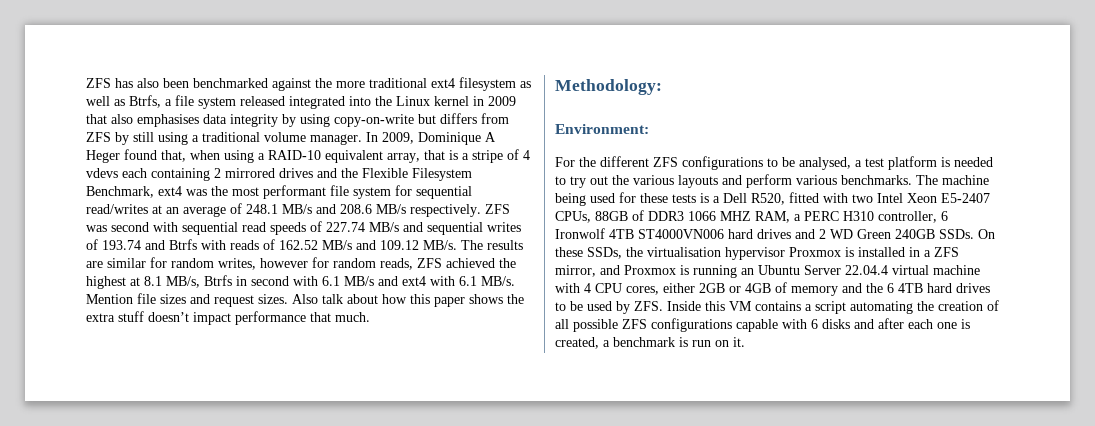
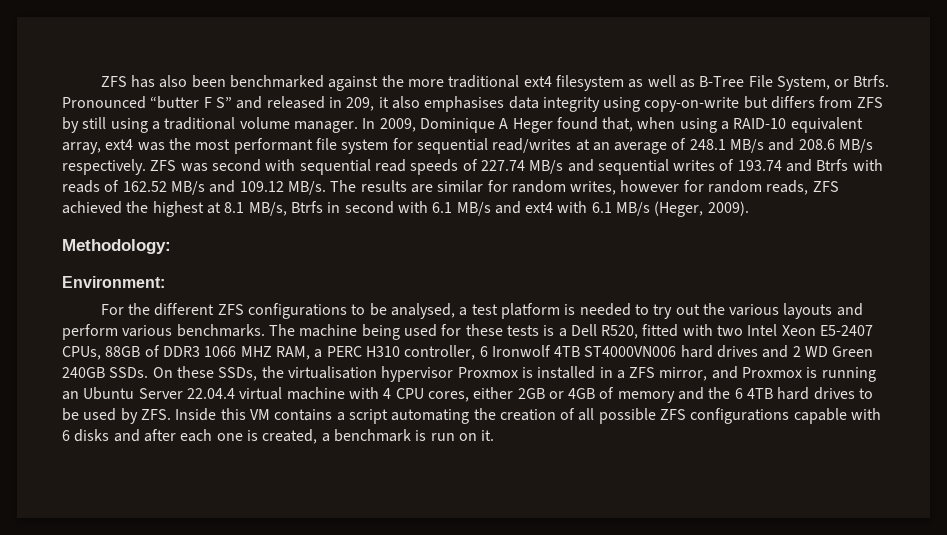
[129,95,516,109] [86,114,107,124] Btrfs, a file system released integrated into the Linux kernel in 2009 that -> [699,75,890,91] [62,96,389,111] B-Tree File System, or Btrfs. Pronounced “butter F S” and released in 209, it
[282,114,296,127] by -> (600, 104) none
[424,149,530,163] [86,168,472,181] [86,186,154,198] that is a stripe of 4 vdevs each containing 2 mirrored drives and the Flexible Filesystem Benchmark, -> (101, 148) none
[481,276,515,286] [86,293,524,307] [86,311,370,325] MB/s. Mention file sizes and request sizes. Also talk about how this paper shows the extra stuff doesn’t impact performance that much. -> [616,201,749,217] MB/s (Heger, 2009).

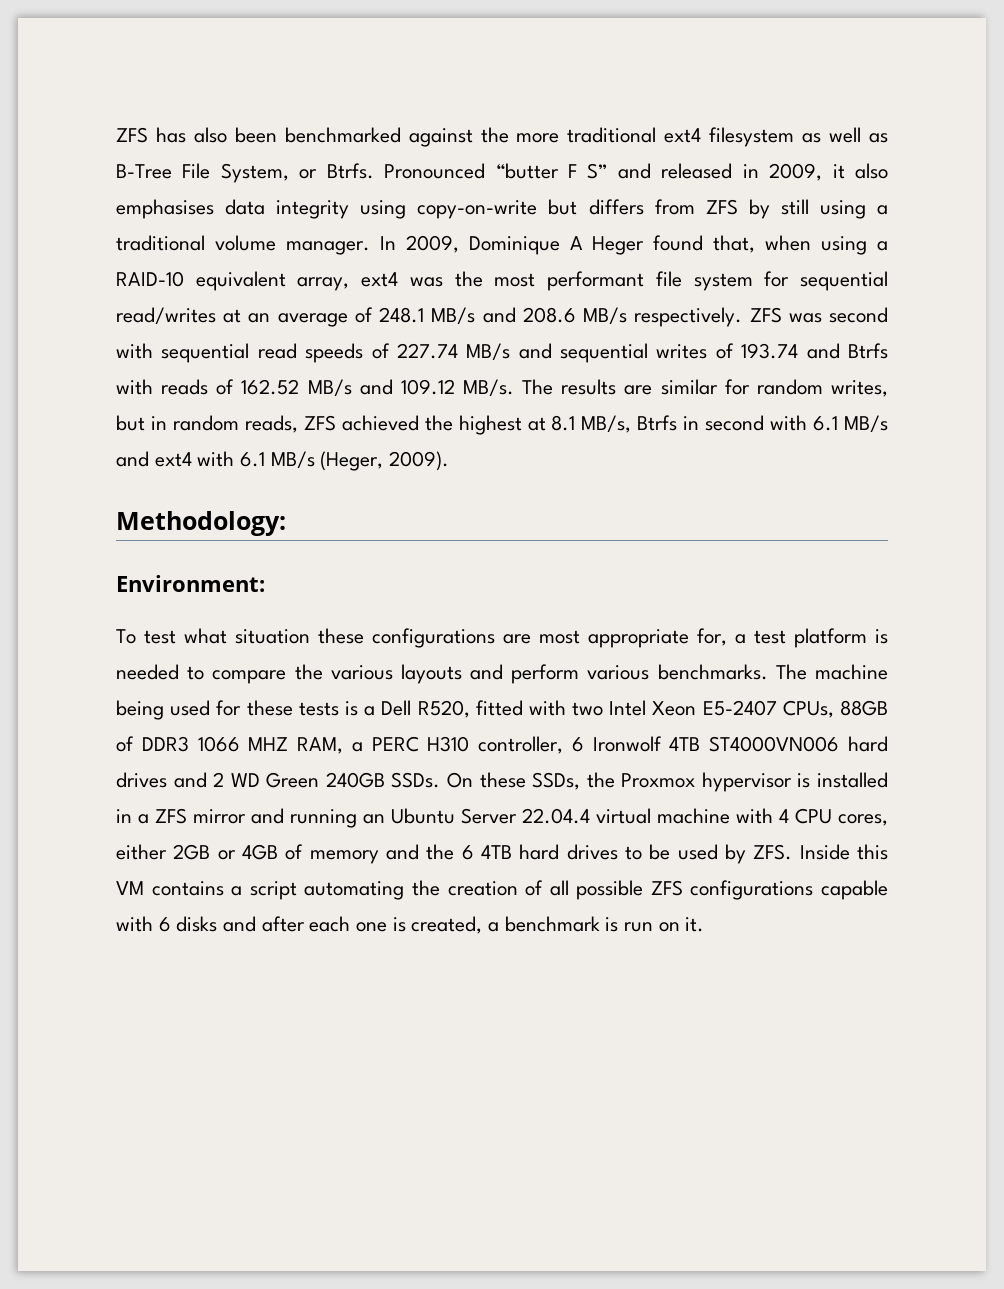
[346,97,375,111] 209, -> [769,163,823,181] 2009,
[620,180,704,192] however for -> [116,415,167,431] but in
[100,303,455,319] For the different ZFS configurations to be analysed, -> [116,628,727,648] To test what situation these configurations are most appropriate for,
[653,304,700,319] try out -> [212,670,287,684] compare
[287,366,518,382] virtualisation hypervisor Proxmox -> [621,772,792,792] Proxmox hypervisor
[659,366,818,381] mirror, and Proxmox is -> [193,808,284,824] mirror and

